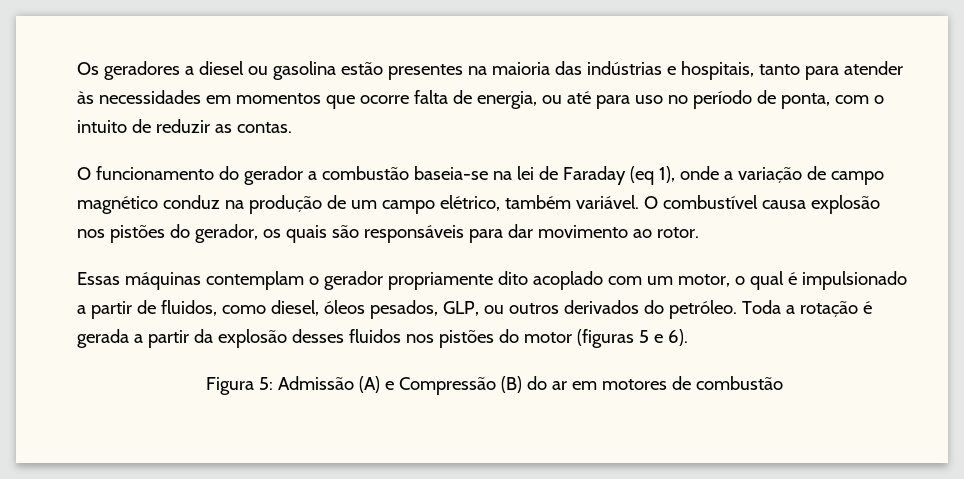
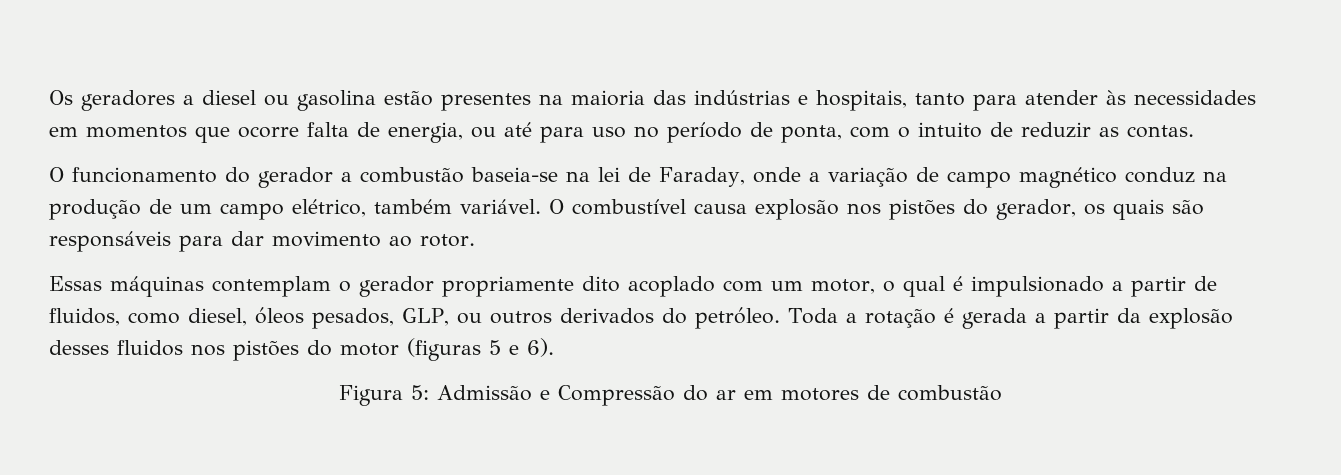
[562,166,675,185] Faraday (eq 1), -> [659,167,745,187] Faraday,
[359,376,381,393] (A) -> (532, 393) none
[501,376,522,393] (B) -> (675, 395) none

